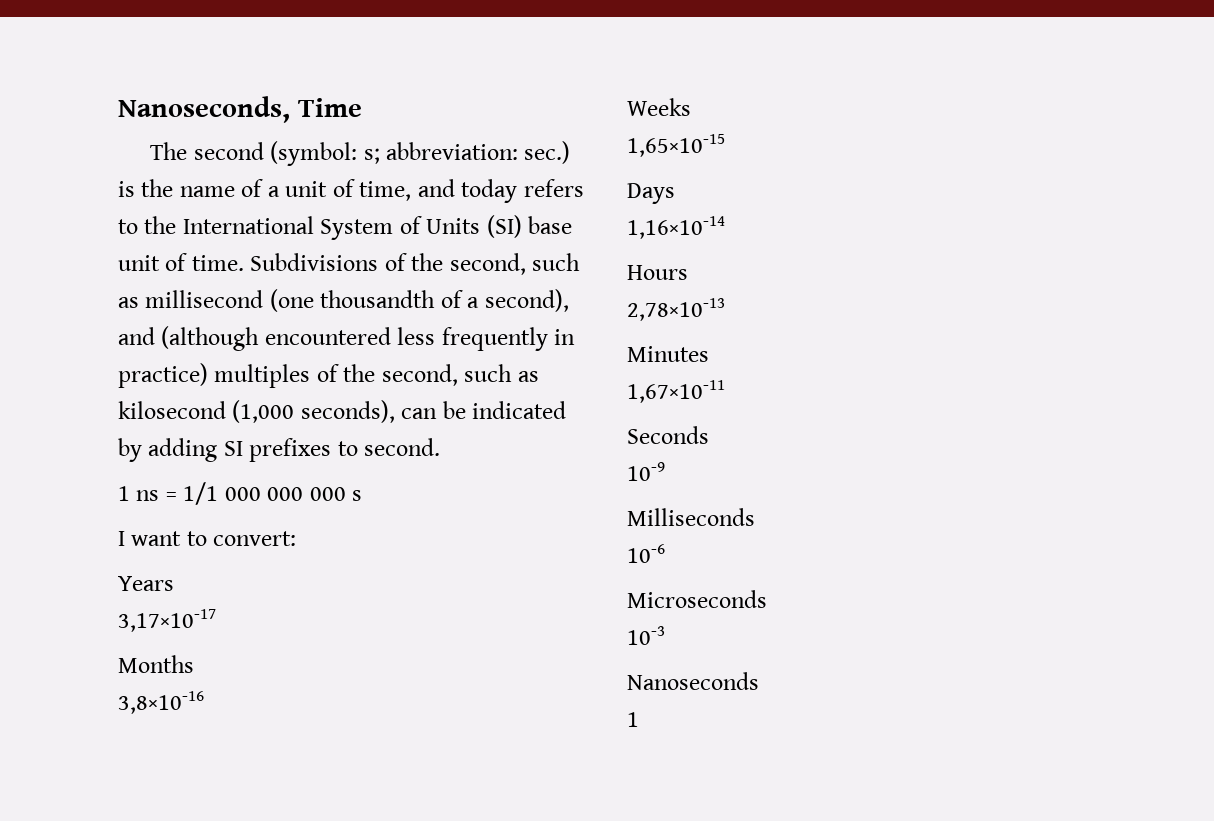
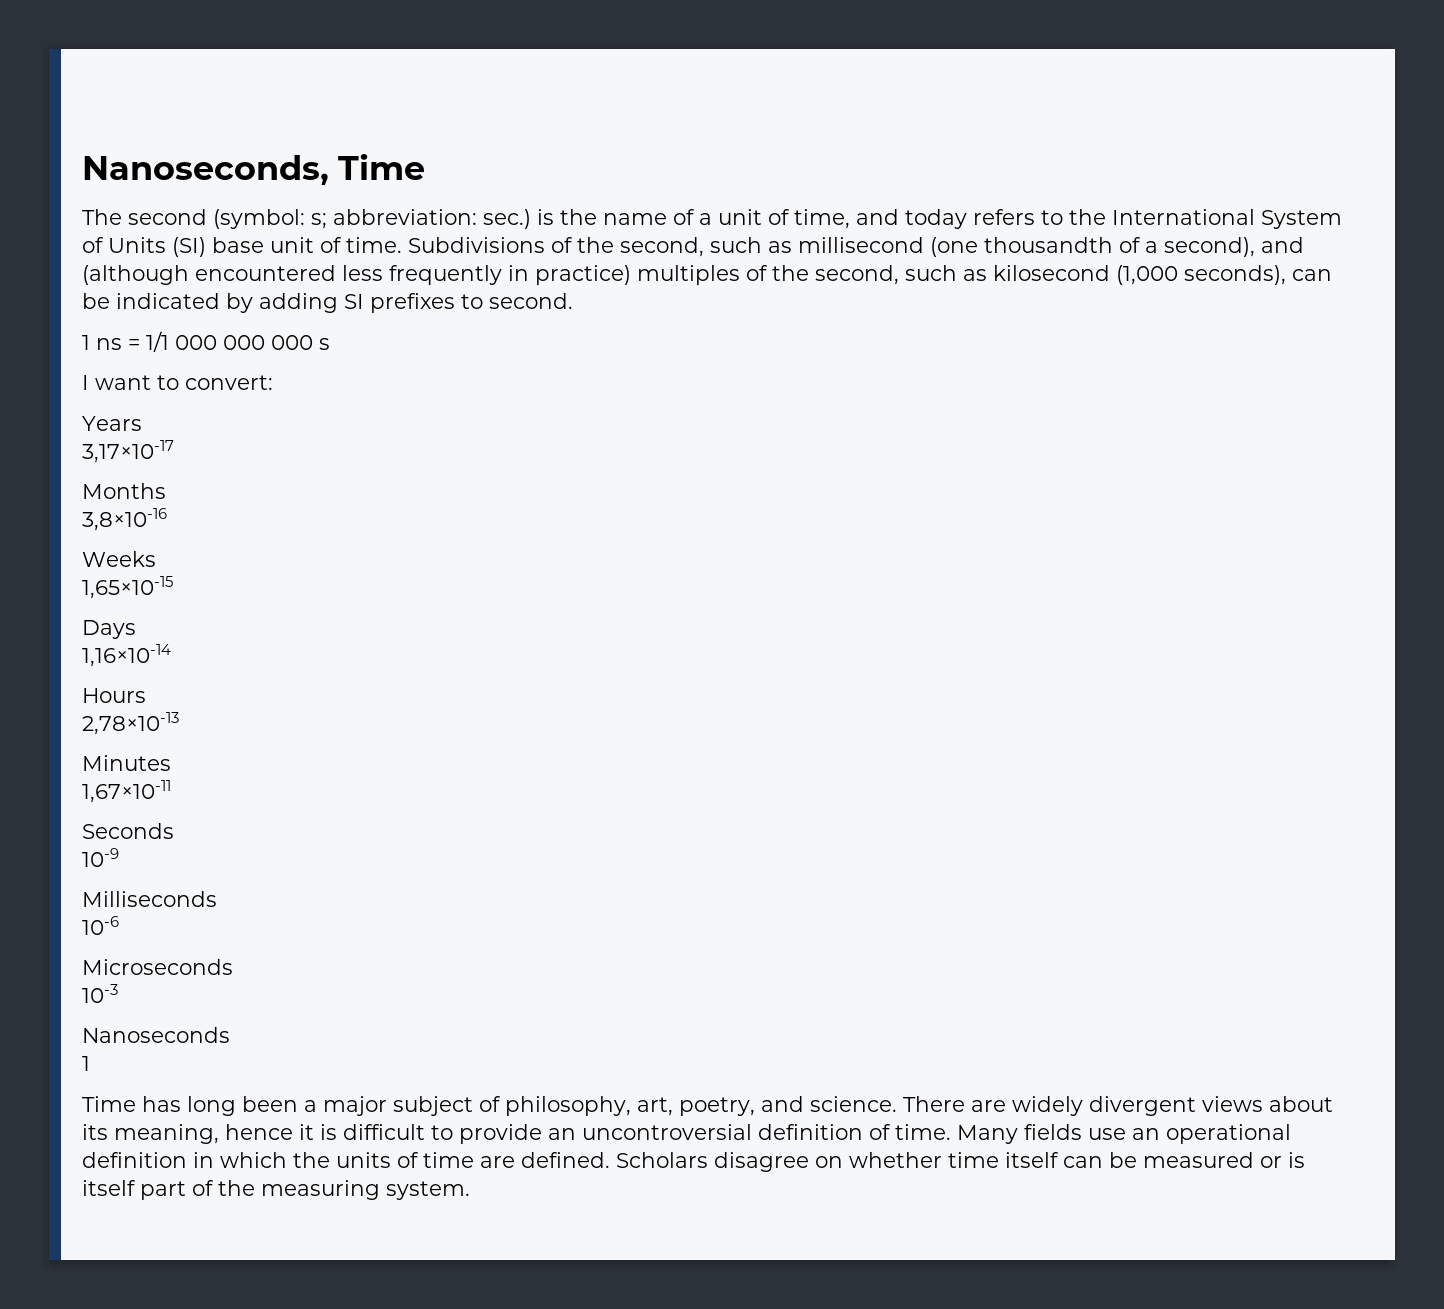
(639, 719) none -> [82,1096,1333,1116] [82,1124,1291,1144] [82,1152,1305,1172] [82,1180,470,1200] // Time has long been a major subject of philosophy, art, poetry, and science. There are widely divergent views about its meaning, hence it is difficult to provide an uncontroversial definition of time. Many fields use an operational definition in which the units of time are defined. Scholars disagree on whether time itself can be measured or is itself part of the measuring system.

